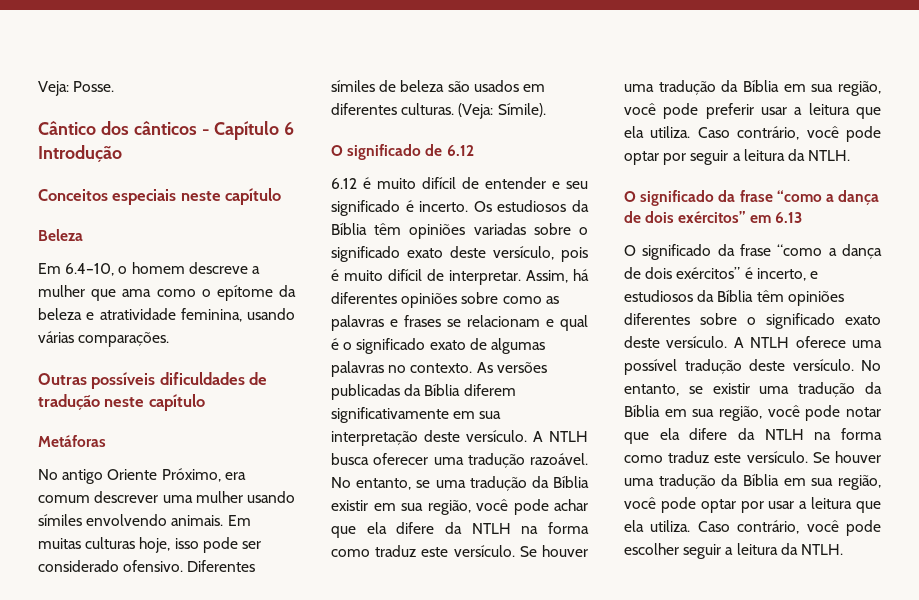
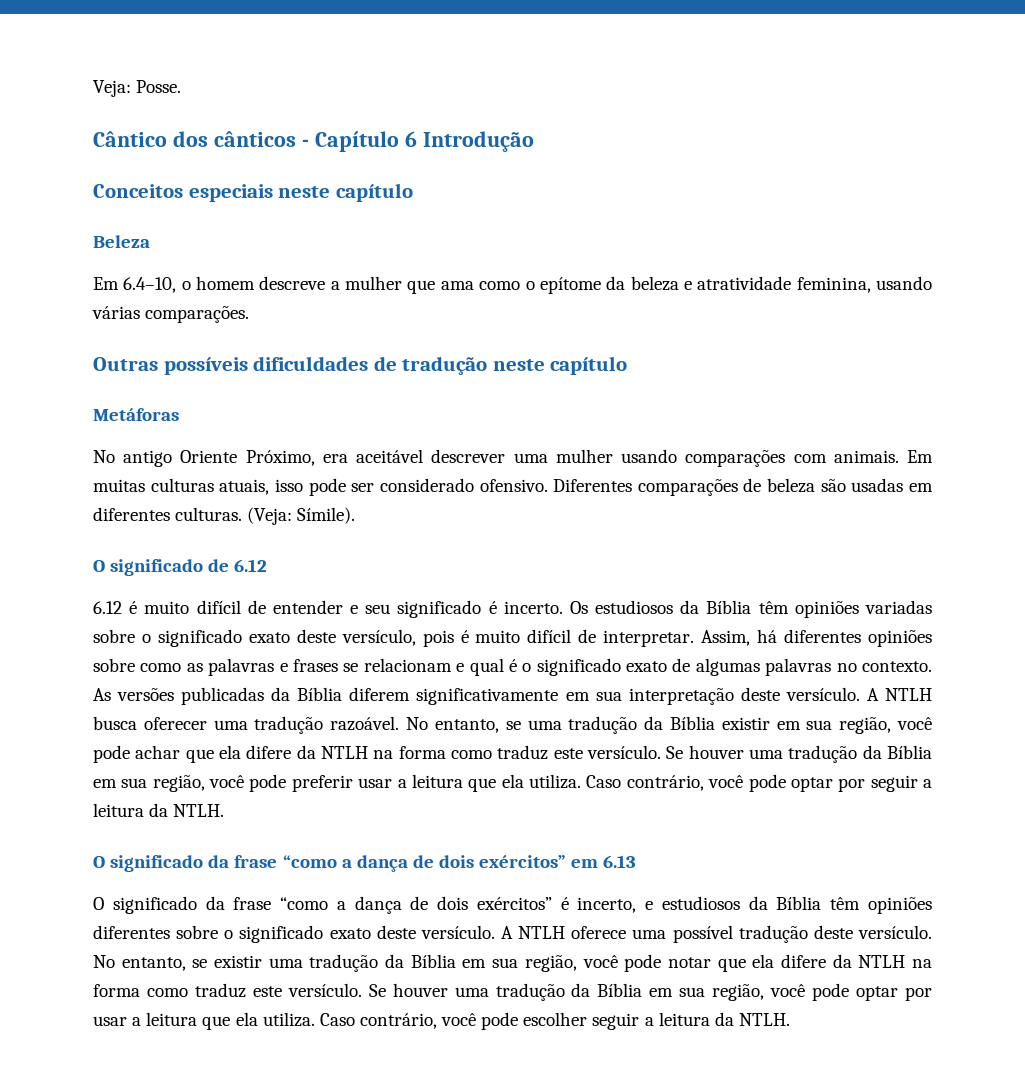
[38,495,90,503] comum -> [356,449,424,463] aceitável
[38,514,168,526] símiles envolvendo -> [685,450,827,467] comparações com
[139,537,171,553] hoje, -> [219,479,270,495] atuais,
[331,80,375,92] símiles -> [637,479,738,496] comparações
[473,80,519,92] usados -> [851,478,904,492] usadas

